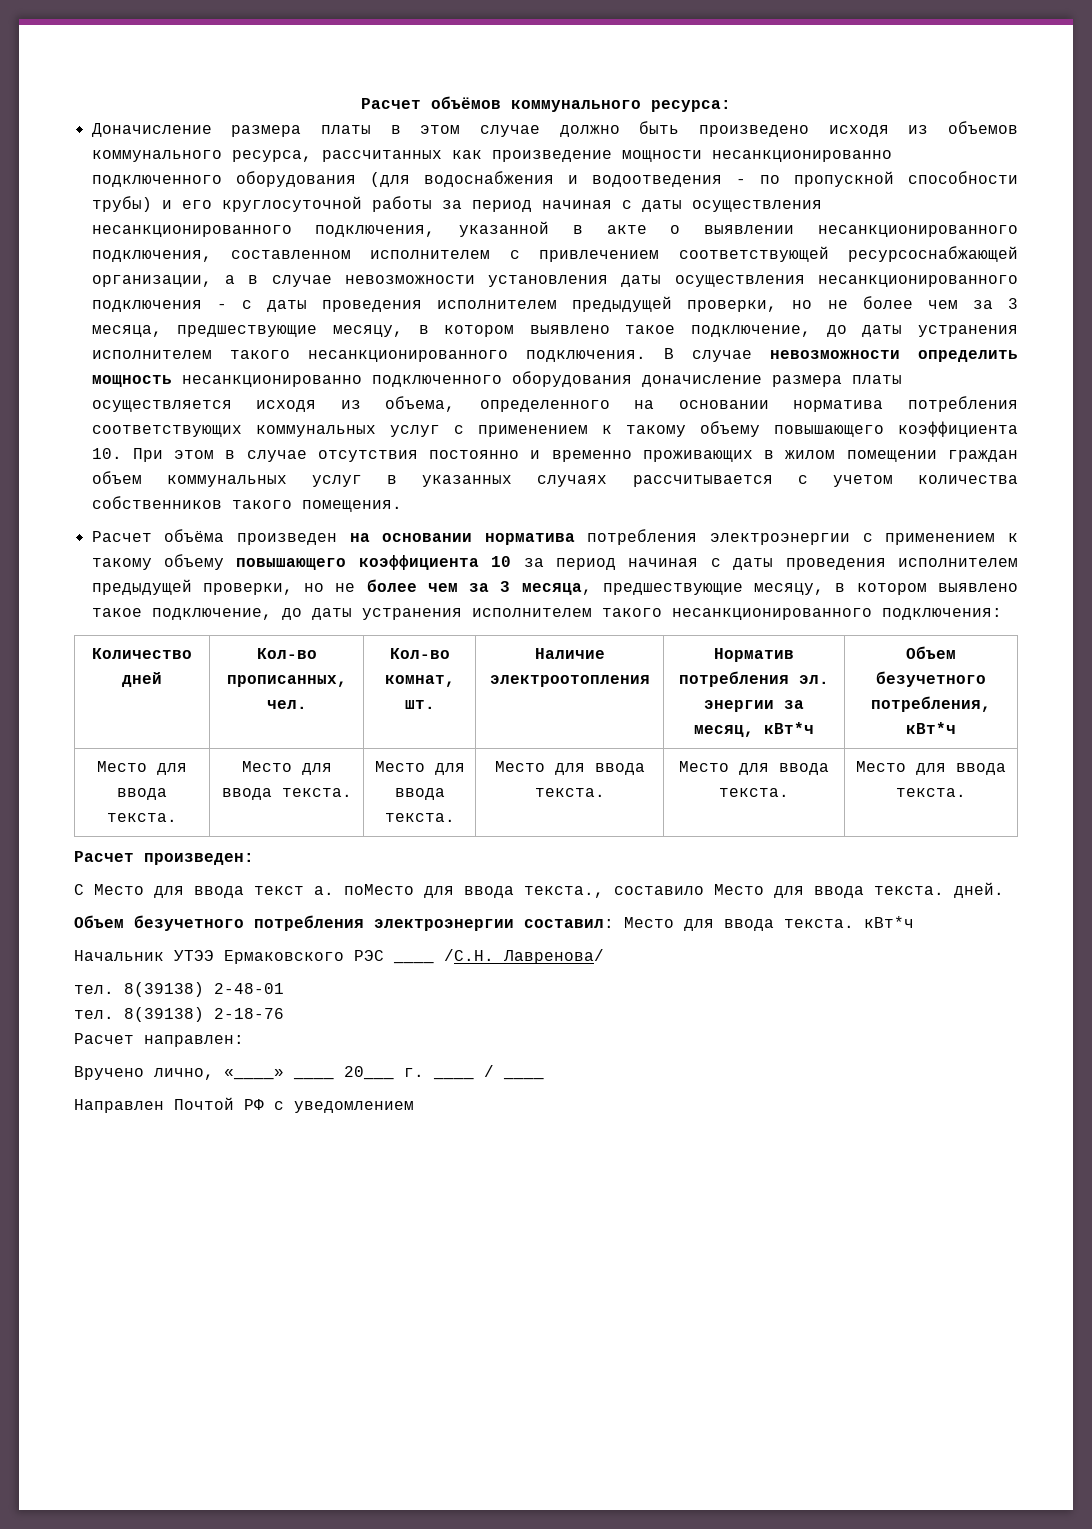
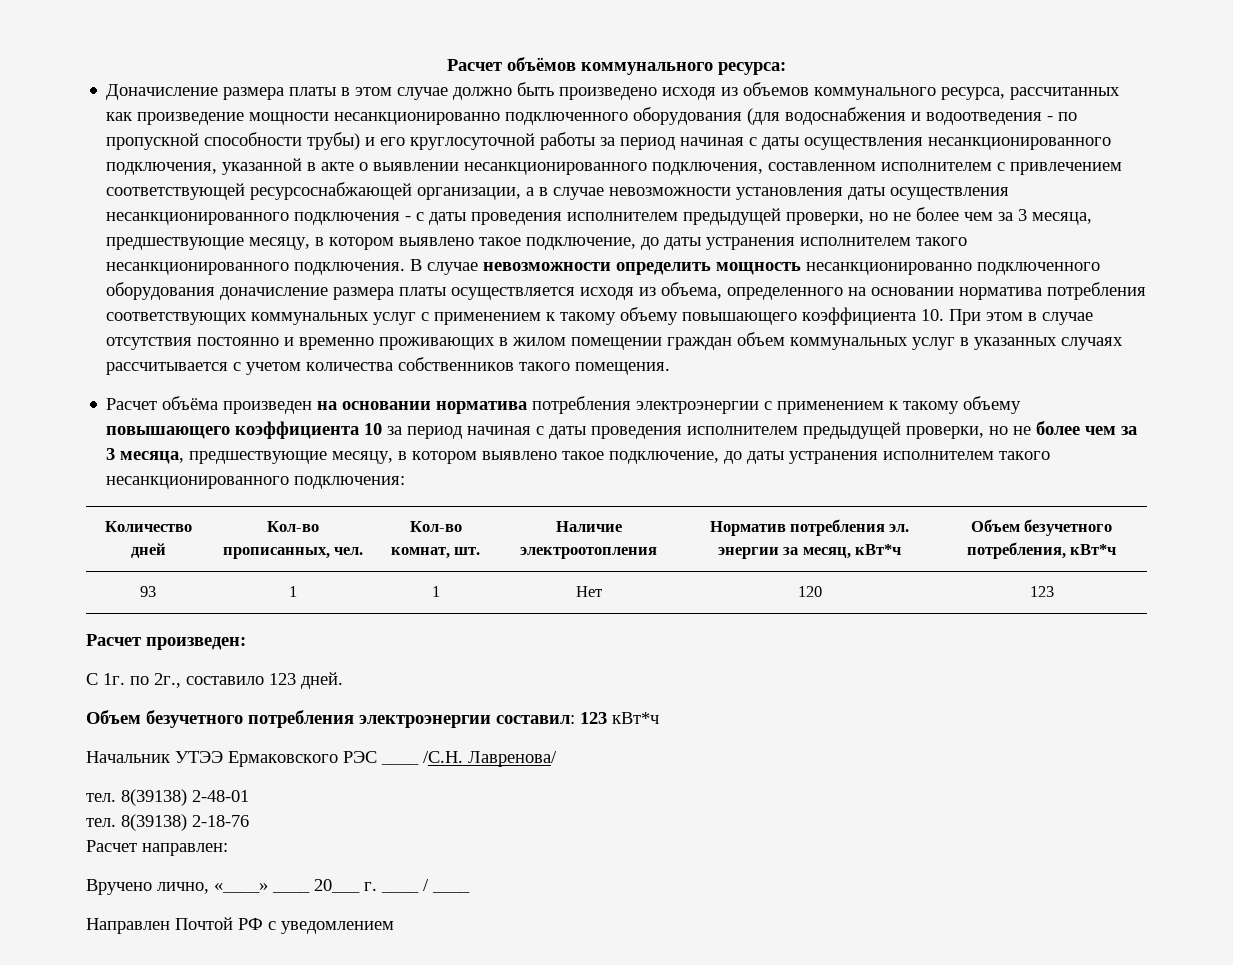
[97,761,187,775] [117,788,167,800] [107,813,177,822] [241,761,332,775] [221,788,352,800] [374,761,465,775] [394,788,445,800] [384,813,455,822] [494,761,645,775] [534,788,605,797] [679,761,829,775] [719,788,789,797] [856,761,1006,775] [896,788,966,797] [74,851,254,865] [74,884,944,898] Место для ввода текста. | Место для ввода текста. | Место для ввода текста. | Место для ввода текста. | Место для ввода текста. | Место для ввода текста. // Расчет произведен: // С Место для ввода текст а. поМесто для ввода текста., составило Место для ввода текста. -> [140,586,156,597] [289,586,297,597] [431,586,440,597] [575,586,602,597] [797,586,822,597] [1029,586,1054,597] [86,634,246,650] [86,673,296,688] 93 | 1 | 1 | Нет | 120 | 123 // Расчет произведен: // С 1г. по 2г., составило 123
[624,917,854,931] Место для ввода текста. -> [580,712,607,724] 123

